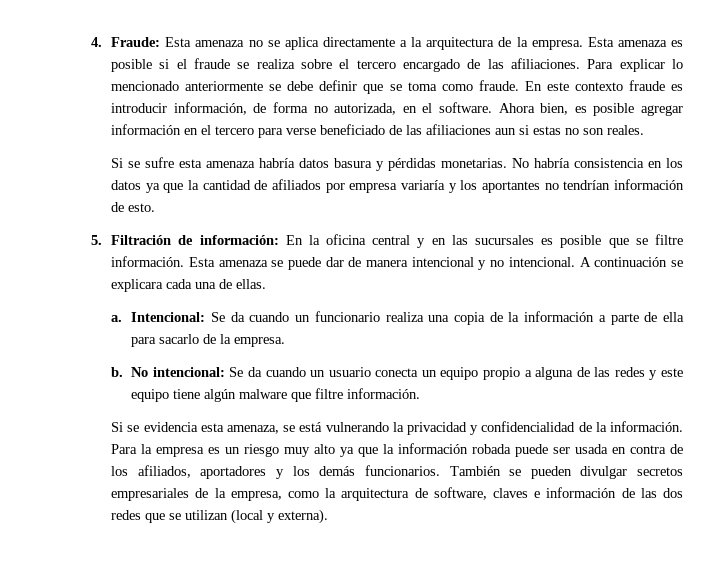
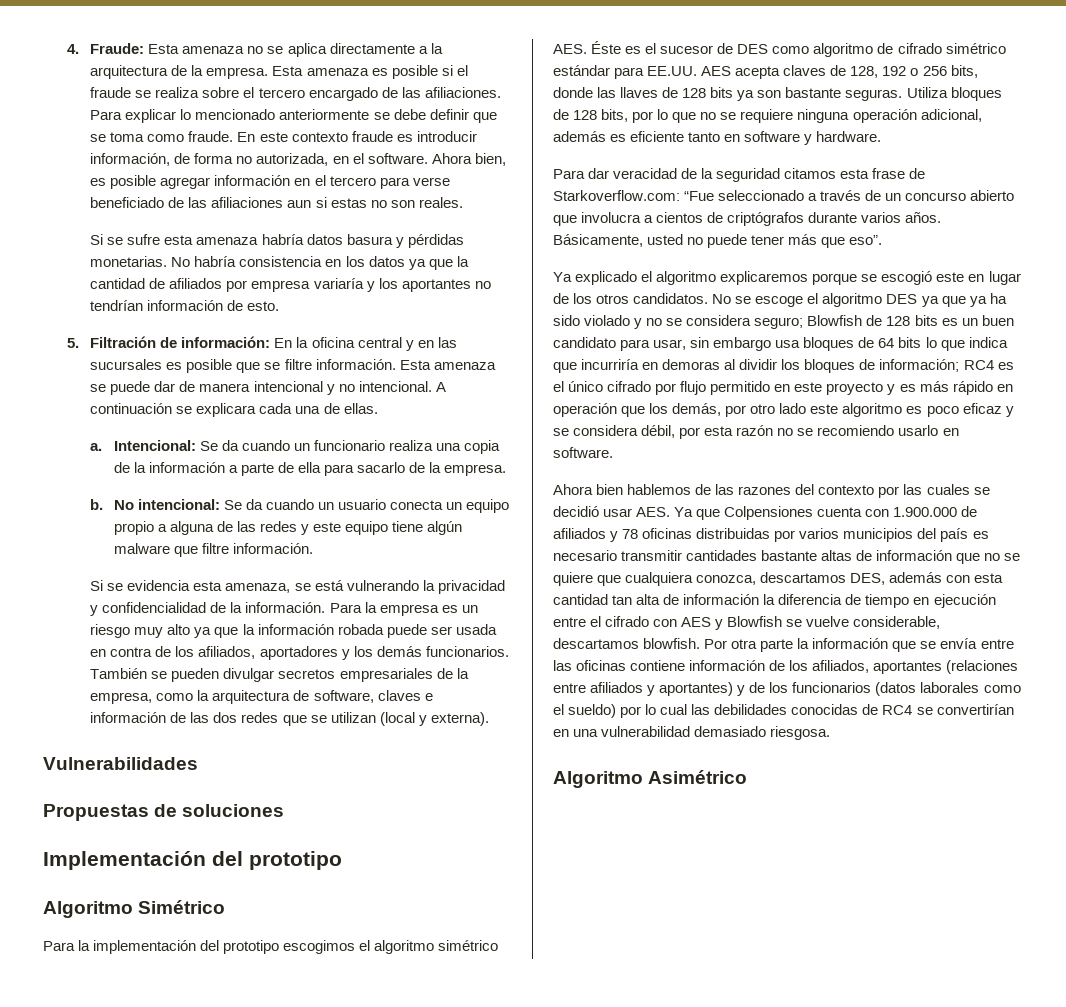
(329, 516) none -> [43,757,198,770] [43,804,285,821] [43,851,342,870] [43,900,226,918] [43,940,499,954] [553,41,1006,57] [553,65,978,79] [553,87,1002,101] [553,109,982,123] [553,131,882,145] [553,168,926,182] [553,190,1015,201] [553,212,942,226] [553,234,883,248] [553,271,1021,285] [553,293,1007,307] [553,315,1014,329] [553,337,1008,351] [553,359,1014,373] [553,381,1013,395] [553,403,1014,417] [553,425,959,439] [553,447,613,458] [553,484,990,498] [553,506,978,520] [553,528,989,542] [553,550,1021,564] [553,572,1004,586] [553,594,996,608] [553,616,941,630] [553,638,1014,652] [553,660,1019,674] [553,682,1021,696] [553,704,1014,718] [553,726,831,740] [553,770,748,788] // Vulnerabilidades // Propuestas de soluciones // Implementación del prototipo // Algoritmo Simétrico // Para la implementación del prototipo escogimos el algoritmo simétrico AES. Éste es el sucesor de DES como algoritmo de cifrado simétrico estándar para EE.UU. AES acepta claves de 128, 192 o 256 bits, donde las llaves de 128 bits ya son bastante seguras. Utiliza bloques de 128 bits, por lo que no se requiere ninguna operación adicional, además es eficiente tanto en software y hardware. // Para dar veracidad de la seguridad citamos esta frase de Starkoverflow.com: “Fue seleccionado a través de un concurso abierto que involucra a cientos de criptógrafos durante varios años. Básicamente, usted no puede tener más que eso”. // Ya explicado el algoritmo explicaremos porque se escogió este en lugar de los otros candidatos. No se escoge el algoritmo DES ya que ya ha sido violado y no se considera seguro; Blowfish de 128 bits es un buen candidato para usar, sin embargo usa bloques de 64 bits lo que indica que incurriría en demoras al dividir los bloques de información; RC4 es el único cifrado por flujo permitido en este proyecto y es más rápido en operación que los demás, por otro lado este algoritmo es poco eficaz y se considera débil, por esta razón no se recomiendo usarlo en software. // Ahora bien hablemos de las razones del contexto por las cuales se decidió usar AES. Ya que Colpensiones cuenta con 1.900.000 de afiliados y 78 oficinas distribuidas por varios municipios del país es necesario transmitir cantidades bastante altas de información que no se quiere que cualquiera conozca, descartamos DES, además con esta cantidad tan alta de información la diferencia de tiempo en ejecución entre el cifrado con AES y Blowfish se vuelve considerable, descartamos blowfish. Por otra parte la información que se envía entre las oficinas contiene información de los afiliados, aportantes (relaciones entre afiliados y aportantes) y de los funcionarios (datos laborales como el sueldo) por lo cual las debilidades conocidas de RC4 se convertirían en una vulnerabilidad demasiado riesgosa. // Algoritmo Asimétrico

